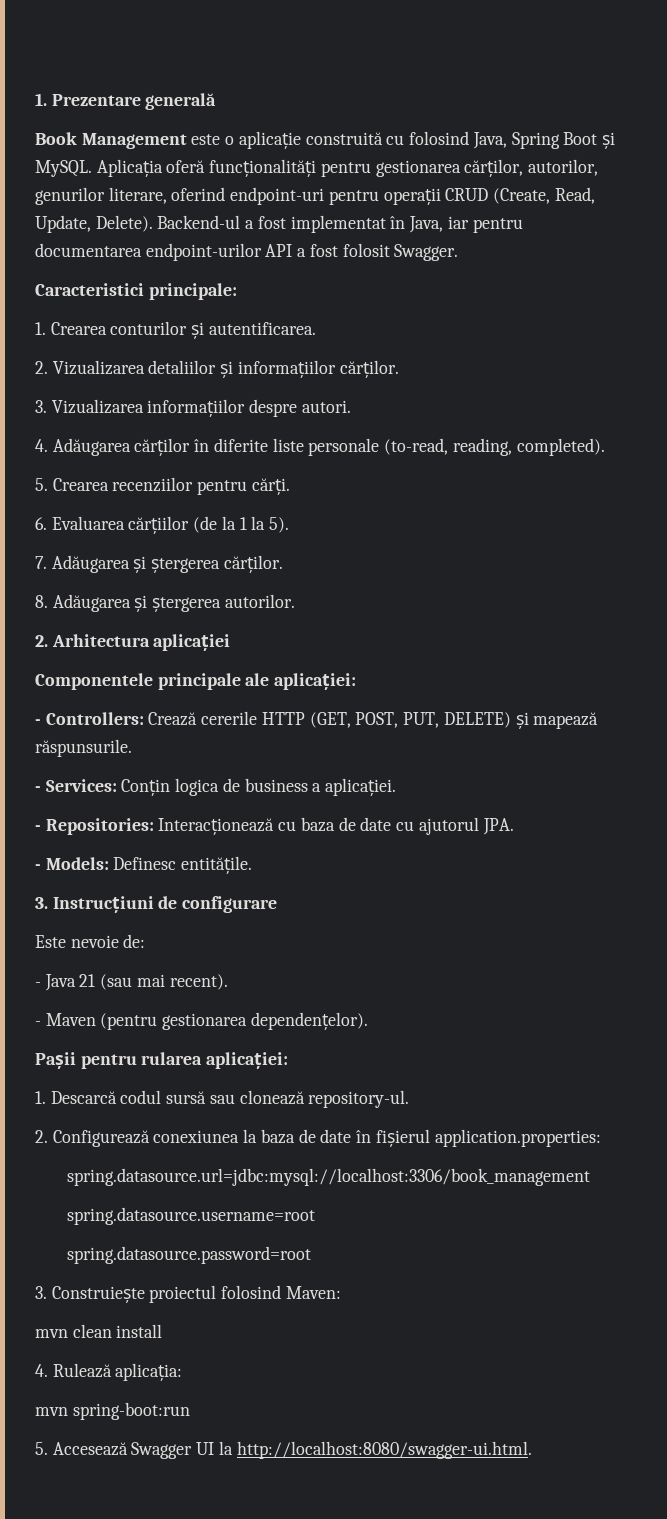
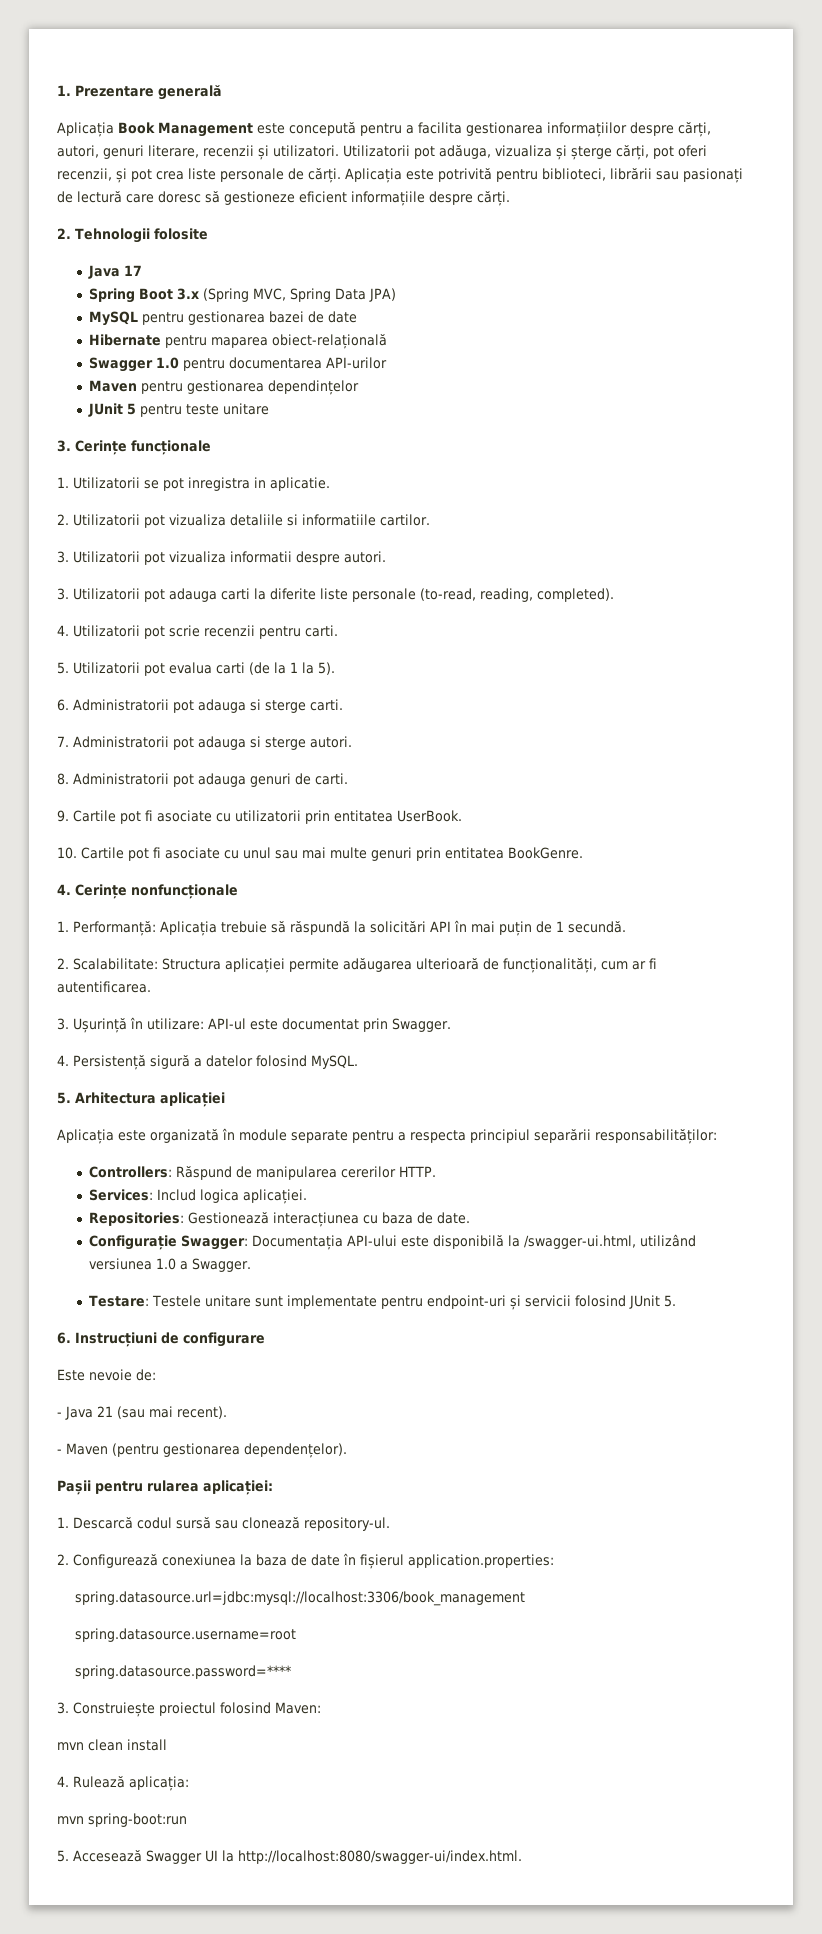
(217, 101) none -> [57,122,114,137] Aplicația
[225,131,615,149] [35,159,599,177] [35,187,595,205] [35,215,523,233] [35,243,459,261] [35,283,237,300] [35,321,316,339] [35,360,399,378] [35,399,351,417] [35,438,210,456] o aplicație construită cu folosind Java, Spring Boot și MySQL. Aplicația oferă funcționalități pentru gestionarea cărților, autorilor, genurilor literare, oferind endpoint-uri pentru operații CRUD (Create, Read, Update, Delete). Backend-ul a fost implementat în Java, iar pentru documentarea endpoint-urilor API a fost folosit Swagger. // Caracteristici principale: // 1. Crearea conturilor și autentificarea. // 2. Vizualizarea detaliilor și informațiilor cărților. // 3. Vizualizarea informațiilor despre autori. // 4. Adăugarea cărților în -> [289,122,711,137] [57,145,707,160] [57,168,743,183] [57,191,510,206] [57,228,208,243] [88,265,143,279] [89,288,397,303] [89,311,358,326] [89,334,388,349] [89,357,388,372] [89,380,360,395] [88,403,270,417] [57,440,211,455] [57,477,330,491] [57,514,430,528] [57,551,386,565] [57,588,266,602] concepută pentru a facilita gestionarea informațiilor despre cărți, autori, genuri literare, recenzii și utilizatori. Utilizatorii pot adăuga, vizualiza și șterge cărți, pot oferi recenzii, și pot crea liste personale de cărți. Aplicația este potrivită pentru biblioteci, librării sau pasionați de lectură care doresc să gestioneze eficient informațiile despre cărți. // 2. Tehnologii folosite // Java 17 // Spring Boot 3.x (Spring MVC, Spring Data JPA) // MySQL pentru gestionarea bazei de date // Hibernate pentru maparea obiect-relațională // Swagger 1.0 pentru documentarea API-urilor // Maven pentru gestionarea dependințelor // JUnit 5 pentru teste unitare // 3. Cerințe funcționale // 1. Utilizatorii se pot inregistra in aplicatie. // 2. Utilizatorii pot vizualiza detaliile si informatiile cartilor. // 3. Utilizatorii pot vizualiza informatii despre autori. // 3. Utilizatorii pot adauga carti la
[35,477,290,495] [35,516,190,534] 5. Crearea recenziilor pentru cărți. // 6. Evaluarea cărțiilor -> [57,625,338,639] [57,662,245,676] 4. Utilizatorii pot scrie recenzii pentru carti. // 5. Utilizatorii pot evalua carti
[35,555,283,573] [35,594,295,612] [35,634,231,651] [35,673,357,690] [35,711,599,729] [35,739,132,757] [35,778,397,796] [35,817,514,835] [35,856,253,874] [35,897,48,909] 7. Adăugarea și ștergerea cărților. // 8. Adăugarea și ștergerea autorilor. // 2. Arhitectura aplicației // Componentele principale ale aplicației: // - Controllers: Crează cererile HTTP (GET, POST, PUT, DELETE) și mapează răspunsurile. // - Services: Conțin logica de business a aplicației. // - Repositories: Interacționează cu baza de date cu ajutorul JPA. // - Models: Definesc entitățile. // 3. -> [57,699,343,713] [57,736,352,750] [57,773,348,787] [57,810,462,824] [57,847,583,861] [57,884,238,899] [57,920,626,936] [57,958,657,973] [57,981,151,993] [57,1017,451,1033] [57,1055,358,1070] [57,1092,225,1107] [57,1128,717,1144] [89,1166,437,1180] [89,1189,308,1204] [89,1212,471,1227] [89,1234,697,1250] [89,1258,252,1272] [89,1295,677,1310] [57,1332,71,1344] 6. Administratorii pot adauga si sterge carti. // 7. Administratorii pot adauga si sterge autori. // 8. Administratorii pot adauga genuri de carti. // 9. Cartile pot fi asociate cu utilizatorii prin entitatea UserBook. // 10. Cartile pot fi asociate cu unul sau mai multe genuri prin entitatea BookGenre. // 4. Cerințe nonfuncționale // 1. Performanță: Aplicația trebuie să răspundă la solicitări API în mai puțin de 1 secundă. // 2. Scalabilitate: Structura aplicației permite adăugarea ulterioară de funcționalități, cum ar fi autentificarea. // 3. Ușurință în utilizare: API-ul este documentat prin Swagger. // 4. Persistență sigură a datelor folosind MySQL. // 5. Arhitectura aplicației // Aplicația este organizată în module separate pentru a respecta principiul separării responsabilităților: // Controllers: Răspund de manipularea cererilor HTTP. // Services: Includ logica aplicației. // Repositories: Gestionează interacțiunea cu baza de date. // Configurație Swagger: Documentația API-ului este disponibilă la /swagger-ui.html, utilizând versiunea 1.0 a Swagger. // Testare: Testele unitare sunt implementate pentru endpoint-uri și servicii folosind JUnit 5. // 6.
[67,1246,312,1264] spring.datasource.password=root -> [74,1665,291,1679] spring.datasource.password=****
[236,1441,532,1459] http://localhost:8080/swagger-ui.html. -> [238,1850,522,1864] http://localhost:8080/swagger-ui/index.html.

